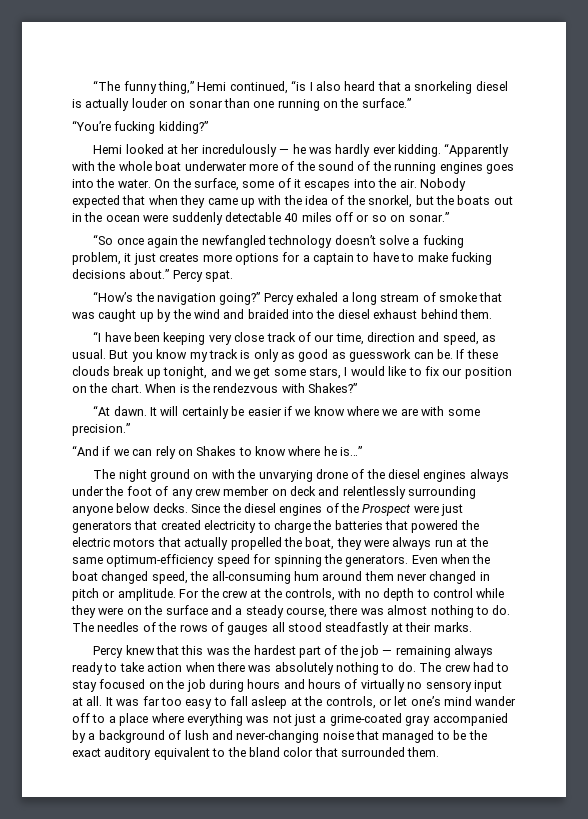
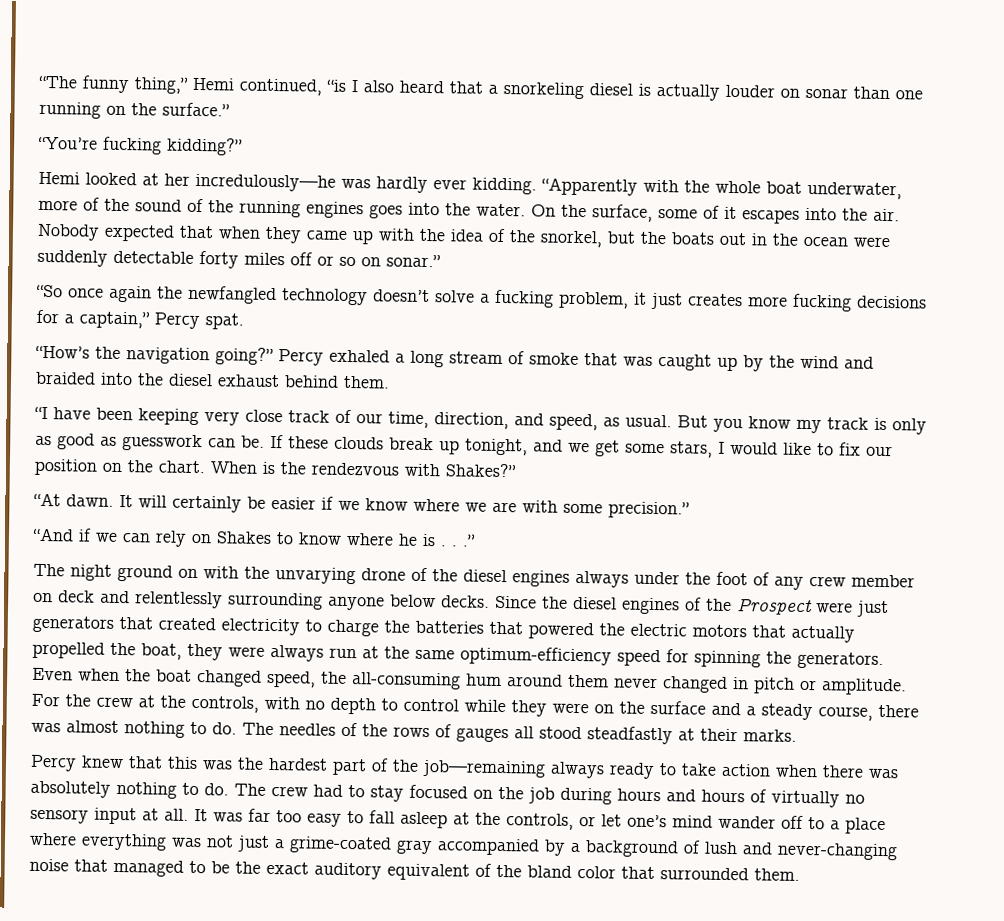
[201,144,306,157] incredulously — he -> [195,173,336,192] incredulously—he
[184,161,247,171] underwater -> [807,181,902,200] underwater,
[284,213,299,222] 40 -> [199,251,239,269] forty
[234,252,492,265] [72,269,170,279] options for a captain to have to make fucking decisions about.” -> [792,293,927,312] [36,309,150,329] fucking decisions for a captain,”
[367,332,416,342] direction -> [434,412,509,430] direction,
[340,446,363,456] is…” -> [422,533,476,547] is . . .”
[360,645,451,658] job — remaining -> [422,759,546,778] job—remaining
[212,748,226,757] to -> [475,863,492,877] of

